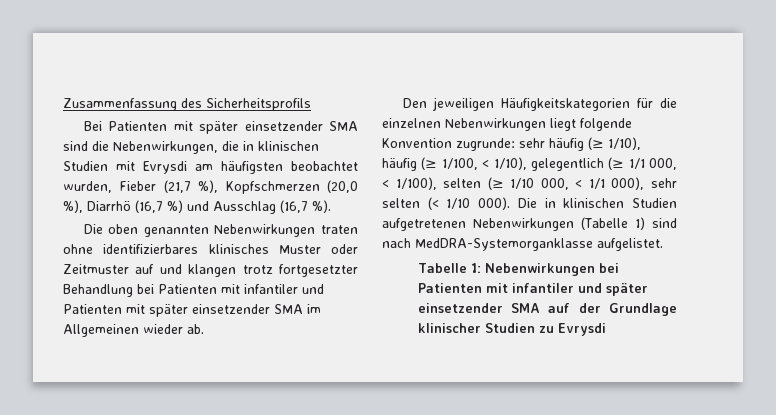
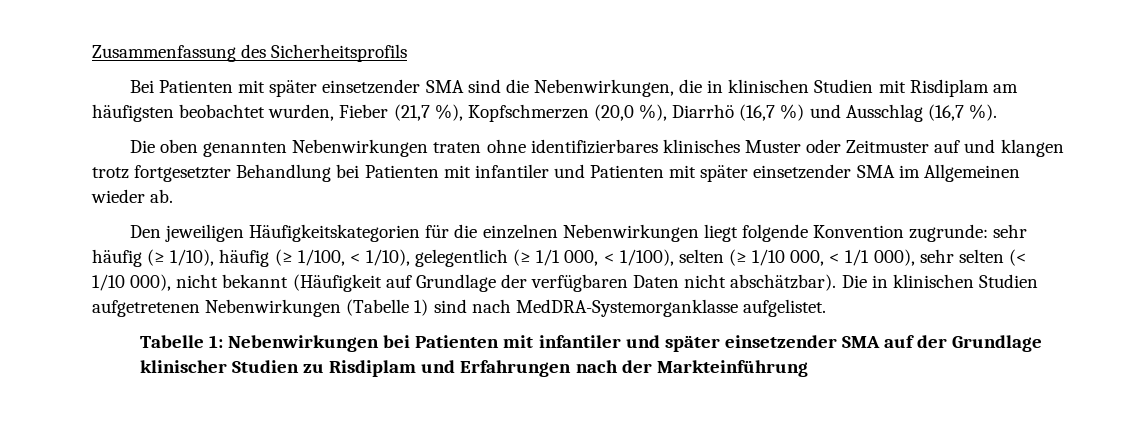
[143,161,187,174] Evrysdi -> [909,79,989,97] Risdiplam
[478,197,511,210] 000). -> [130,274,837,292] 000), nicht bekannt (Häufigkeit auf Grundlage der verfügbaren Daten nicht abschätzbar).
[557,323,606,336] Evrysdi -> [329,360,808,377] Risdiplam und Erfahrungen nach der Markteinführung

